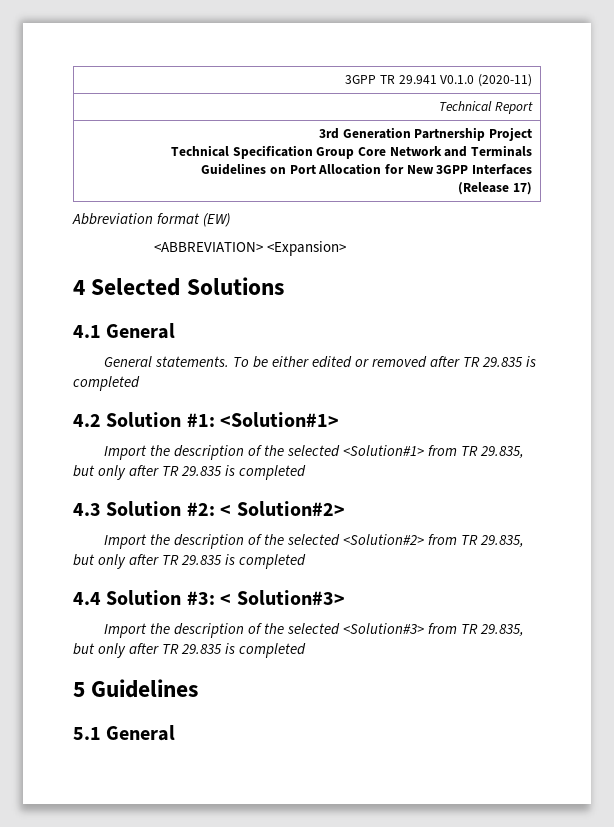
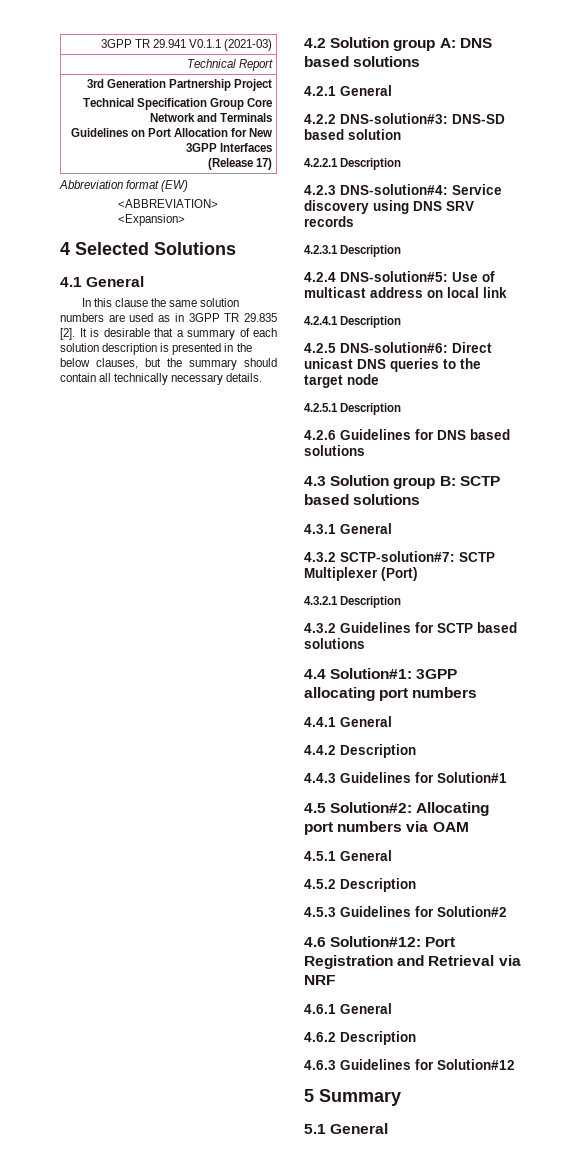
[440,74,532,87] V0.1.0 (2020-11) -> [189,39,273,51] V0.1.1 (2021-03)
[103,356,537,368] [73,376,140,391] [73,412,340,427] [103,445,525,460] [73,465,307,480] [73,501,345,516] [103,534,525,549] [73,554,307,569] [73,590,345,605] [103,623,525,638] [73,643,307,658] General statements. To be either edited or removed after TR 29.835 is completed // 4.2 Solution #1: <Solution#1> // Import the description of the selected <Solution#1> from TR 29.835, but only after TR 29.835 is completed // 4.3 Solution #2: < Solution#2> // Import the description of the selected <Solution#2> from TR 29.835, but only after TR 29.835 is completed // 4.4 Solution #3: < Solution#3> // Import the description of the selected <Solution#3> from TR 29.835, but only after TR 29.835 is completed -> [81,298,240,307] [60,313,277,322] [60,328,277,340] [60,343,252,355] [60,358,277,370] [60,373,263,385] [304,37,492,51] [304,56,421,67] [304,85,392,96] [304,113,505,124] [304,129,401,140] [304,158,402,170] [304,184,502,195] [304,200,474,214] [304,216,354,227] [304,245,402,257] [304,271,495,282] [304,287,507,298] [304,316,402,328] [304,342,492,353] [304,358,481,372] [304,374,379,388] [304,403,402,415] [304,429,510,440] [304,445,365,456] [304,475,500,489] [304,494,421,505] [304,523,392,534] [304,551,495,562] [304,567,418,581] [304,596,402,608] [304,622,517,633] [304,638,365,649] [304,668,458,679] [304,687,478,701] [304,716,392,727] [304,744,416,758] [304,772,507,783] [304,802,490,816] [304,821,469,835] [304,850,392,861] [304,878,416,892] [304,906,507,917] [304,936,456,947] [304,955,521,969] [304,975,335,985] [304,1003,392,1014] [304,1031,416,1045] [304,1059,515,1070] In this clause the same solution numbers are used as in 3GPP TR 29.835 [2]. It is desirable that a summary of each solution description is presented in the below clauses, but the summary should contain all technically necessary details. // 4.2 Solution group A: DNS based solutions // 4.2.1 General // 4.2.2 DNS-solution#3: DNS-SD based solution // 4.2.2.1 Description // 4.2.3 DNS-solution#4: Service discovery using DNS SRV records // 4.2.3.1 Description // 4.2.4 DNS-solution#5: Use of multicast address on local link // 4.2.4.1 Description // 4.2.5 DNS-solution#6: Direct unicast DNS queries to the target node // 4.2.5.1 Description // 4.2.6 Guidelines for DNS based solutions // 4.3 Solution group B: SCTP based solutions // 4.3.1 General // 4.3.2 SCTP-solution#7: SCTP Multiplexer (Port) // 4.3.2.1 Description // 4.3.2 Guidelines for SCTP based solutions // 4.4 Solution#1: 3GPP allocating port numbers // 4.4.1 General // 4.4.2 Description // 4.4.3 Guidelines for Solution#1 // 4.5 Solution#2: Allocating port numbers via OAM // 4.5.1 General // 4.5.2 Description // 4.5.3 Guidelines for Solution#2 // 4.6 Solution#12: Port Registration and Retrieval via NRF // 4.6.1 General // 4.6.2 Description // 4.6.3 Guidelines for Solution#12
[91,679,199,698] Guidelines -> [319,1089,401,1106] Summary

